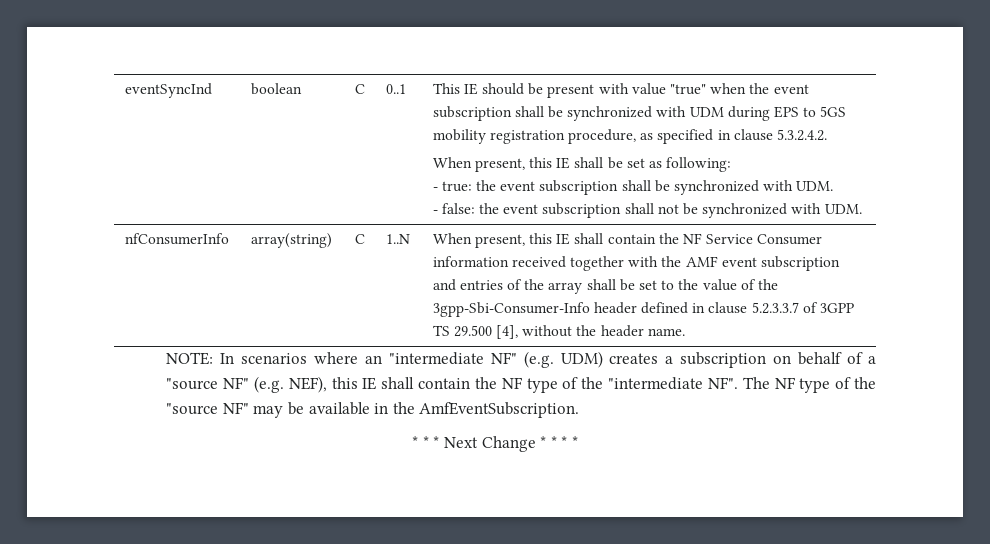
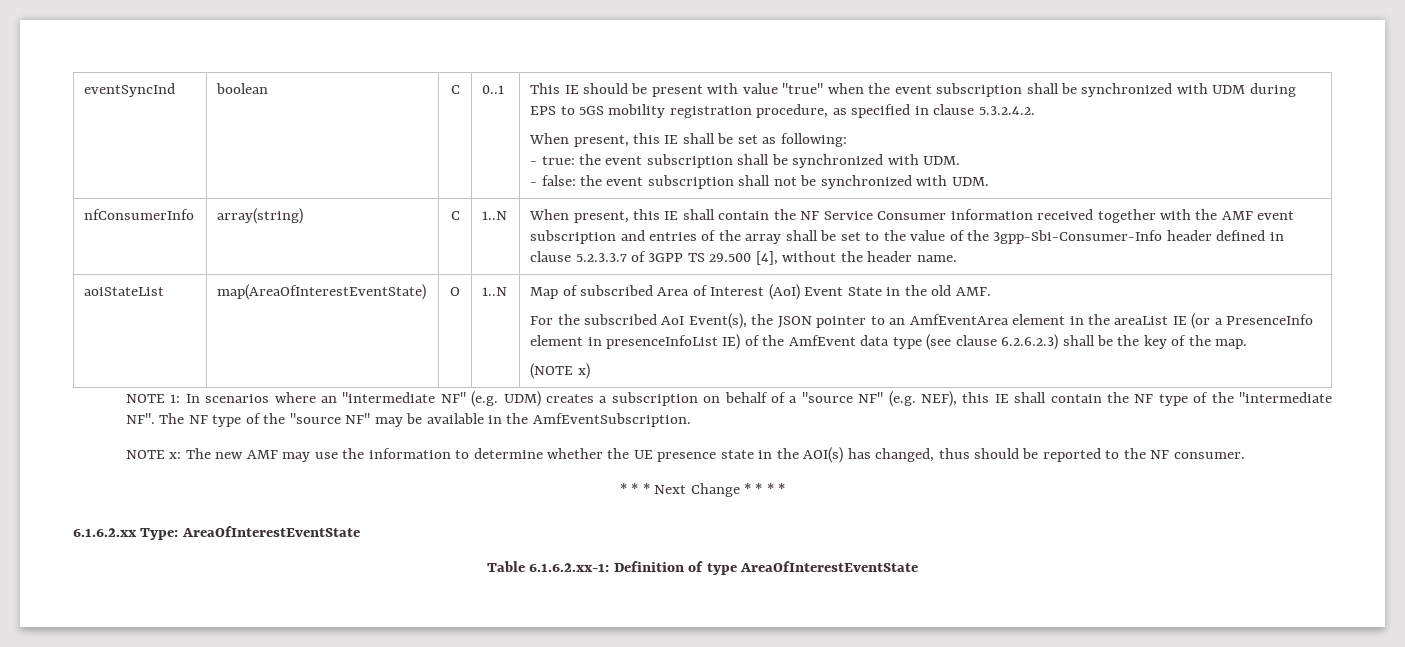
[166,352,214,365] // NOTE: -> [84,287,165,296] [217,284,427,300] [450,287,460,296] [482,287,508,296] [530,284,991,300] [530,313,1314,329] [530,334,1248,350] [530,363,590,379] [126,394,181,403] // aoiStateList | map(AreaOfInterestEventState) | O | 1..N | Map of subscribed Area of Interest (AoI) Event State in the old AMF. // For the subscribed AoI Event(s), the JSON pointer to an AmfEventArea element in the areaList IE (or a PresenceInfo element in presenceInfoList IE) of the AmfEvent data type (see clause 6.2.6.2.3) shall be the key of the map. // (NOTE x) // NOTE 1:
(580, 410) none -> [126,447,1245,463] // NOTE x: The new AMF may use the information to determine whether the UE presence state in the AOI(s) has changed, thus should be reported to the NF consumer.
(578, 442) none -> [73,526,360,540] [486,561,919,575] // 6.1.6.2.xx Type: AreaOfInterestEventState // Table 6.1.6.2.xx-1: Definition of type AreaOfInterestEventState

